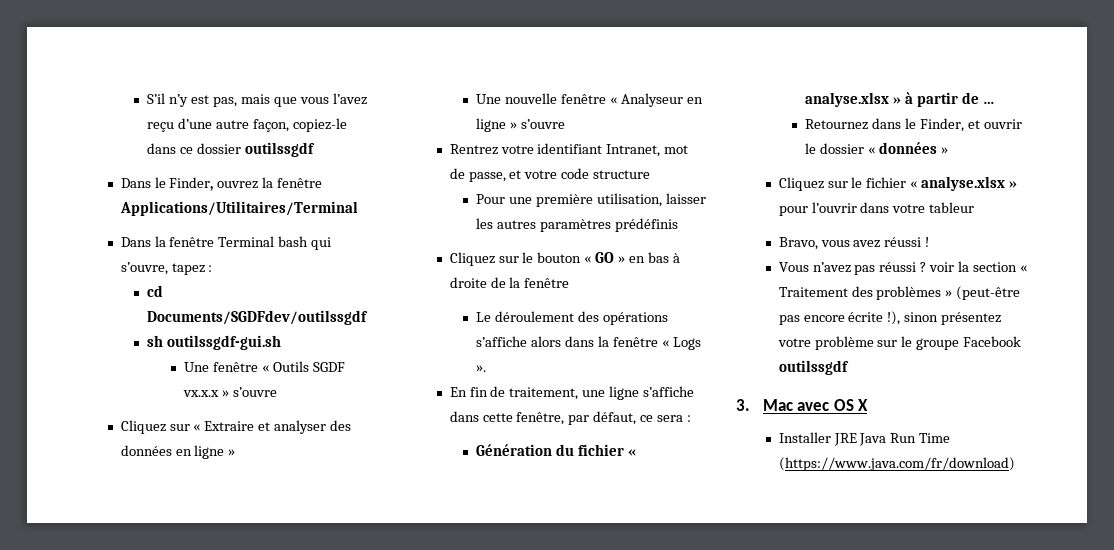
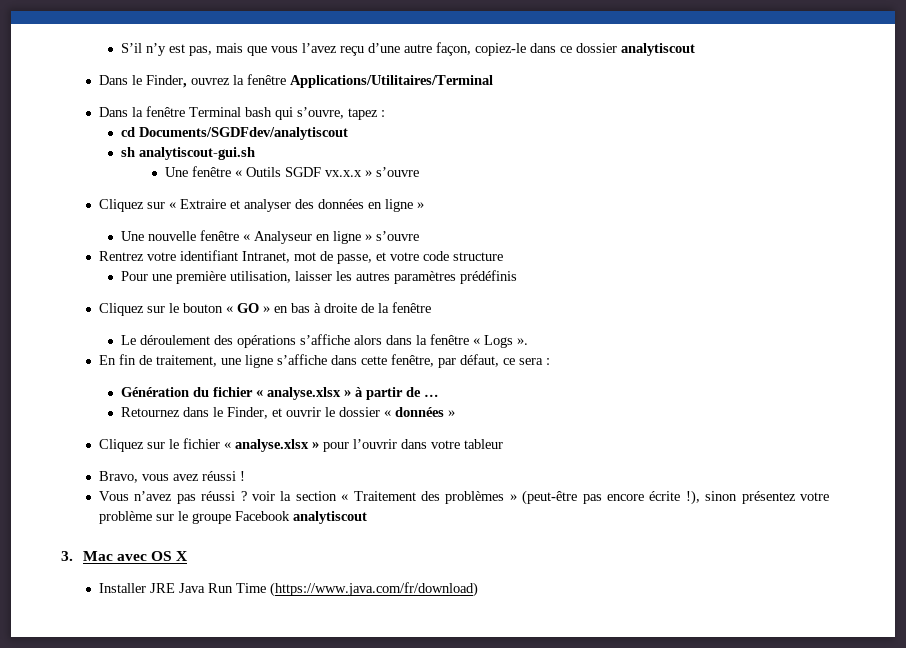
[245,142,316,157] outilssgdf -> [620,43,695,56] analytiscout
[147,310,369,325] Documents/SGDFdev/outilssgdf -> [138,127,348,140] Documents/SGDFdev/analytiscout
[167,335,282,350] outilssgdf-gui.sh -> [138,147,255,160] analytiscout-gui.sh
[778,360,849,375] outilssgdf -> [292,511,367,524] analytiscout

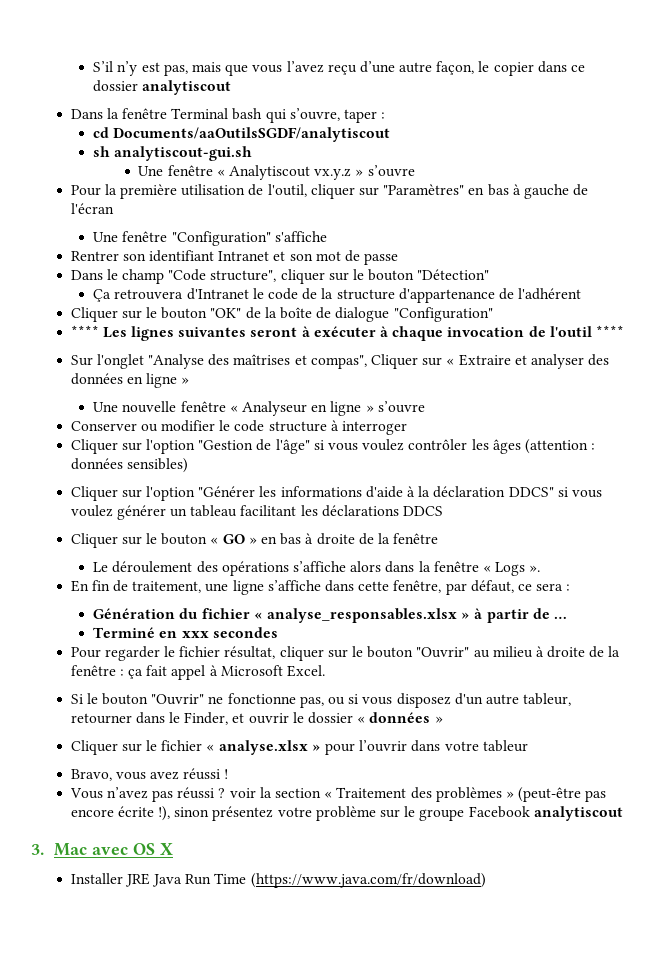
[474,43,526,56] copiez-le -> [478,61,534,76] le copier
[98,74,493,88] // Dans le Finder, ouvrez la fenêtre Applications/Utilitaires/Terminal -> (232, 87) none
[347,108,378,120] tapez -> [343,109,377,123] taper
[138,127,348,140] Documents/SGDFdev/analytiscout -> [113,127,391,142] Documents/aaOutilsSGDF/analytiscout
[245,167,419,177] [98,199,144,212] Outils SGDF vx.x.x » s’ouvre // Cliquez -> [229,165,415,180] [70,184,589,199] [70,203,114,214] [93,231,327,246] [70,250,399,265] [70,269,490,284] [93,288,582,303] [70,307,493,322] [70,325,624,341] [70,354,418,369] Analytiscout vx.y.z » s’ouvre // Pour la première utilisation de l'outil, cliquer sur "Paramètres" en bas à gauche de l'écran // Une fenêtre "Configuration" s'affiche // Rentrer son identifiant Intranet et son mot de passe // Dans le champ "Code structure", cliquer sur le bouton "Détection" // Ça retrouvera d'Intranet le code de la structure d'appartenance de l'adhérent // Cliquer sur le bouton "OK" de la boîte de dialogue "Configuration" // **** Les lignes suivantes seront à exécuter à chaque invocation de l'outil **** // Sur l'onglet "Analyse des maîtrises et compas", Cliquer
[98,250,503,264] [120,270,517,284] [98,303,144,316] Rentrez votre identifiant Intranet, mot de passe, et votre code structure // Pour une première utilisation, laisser les autres paramètres prédéfinis // Cliquez -> [70,420,407,435] [70,439,596,454] [70,458,188,473] [70,486,602,501] [70,505,443,520] [70,533,118,548] Conserver ou modifier le code structure à interroger // Cliquer sur l'option "Gestion de l'âge" si vous voulez contrôler les âges (attention : données sensibles) // Cliquer sur l'option "Générer les informations d'aide à la déclaration DDCS" si vous voulez générer un tableau facilitant les déclarations DDCS // Cliquer
[266,387,341,400] analyse.xlsx -> [267,608,458,623] analyse_responsables.xlsx
[120,407,180,417] Retournez -> [93,627,278,638] [70,646,621,661] [70,665,325,680] [70,693,572,708] [70,713,132,724] Terminé en xxx secondes // Pour regarder le fichier résultat, cliquer sur le bouton "Ouvrir" au milieu à droite de la fenêtre : ça fait appel à Microsoft Excel. // Si le bouton "Ouvrir" ne fonctionne pas, ou si vous disposez d'un autre tableur, retourner
[98,439,144,452] Cliquez -> [70,740,118,755] Cliquer

